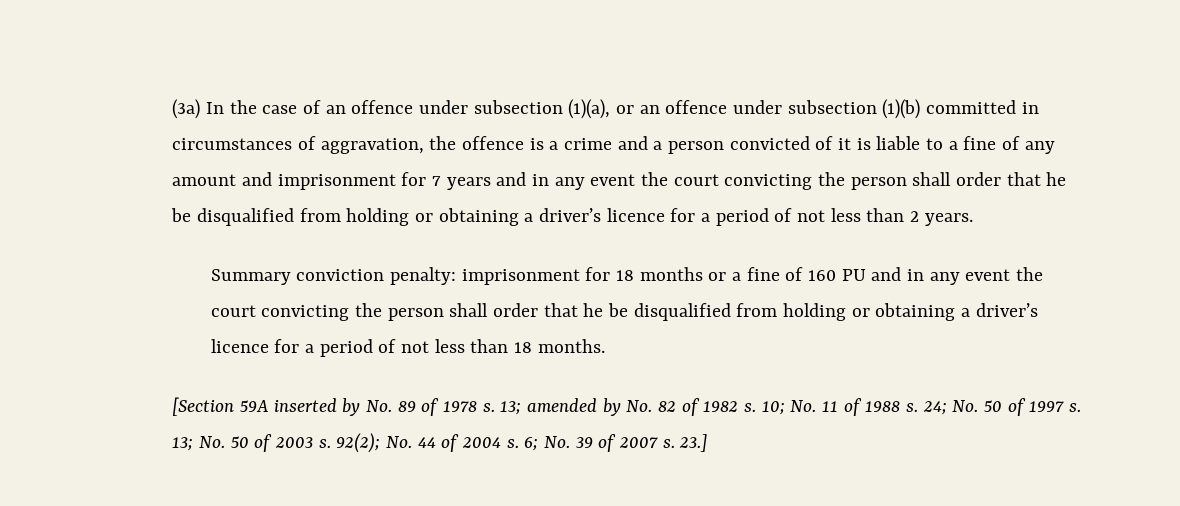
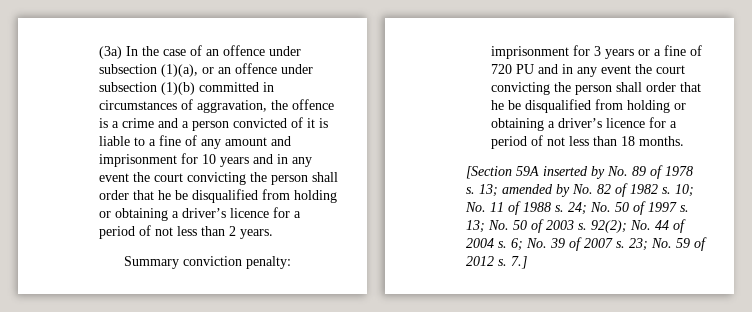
[431,176,441,186] 7 -> [201,154,216,164] 10
[616,267,703,281] 18 months -> [594,46,635,59] 3 years
[808,270,837,281] 160 -> [491,64,513,74] 720
[679,434,708,452] 23.] -> [628,237,707,251] [465,256,527,269] 23; No. 59 of 2012 s. 7.]

